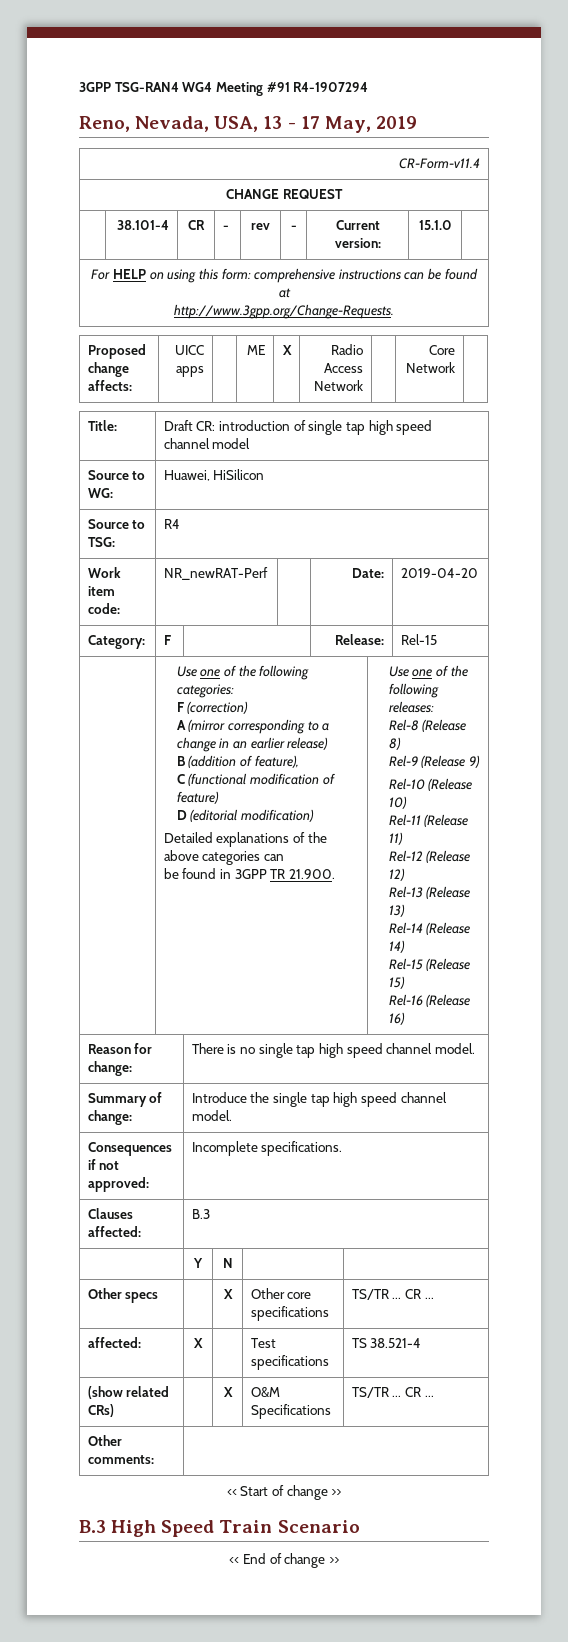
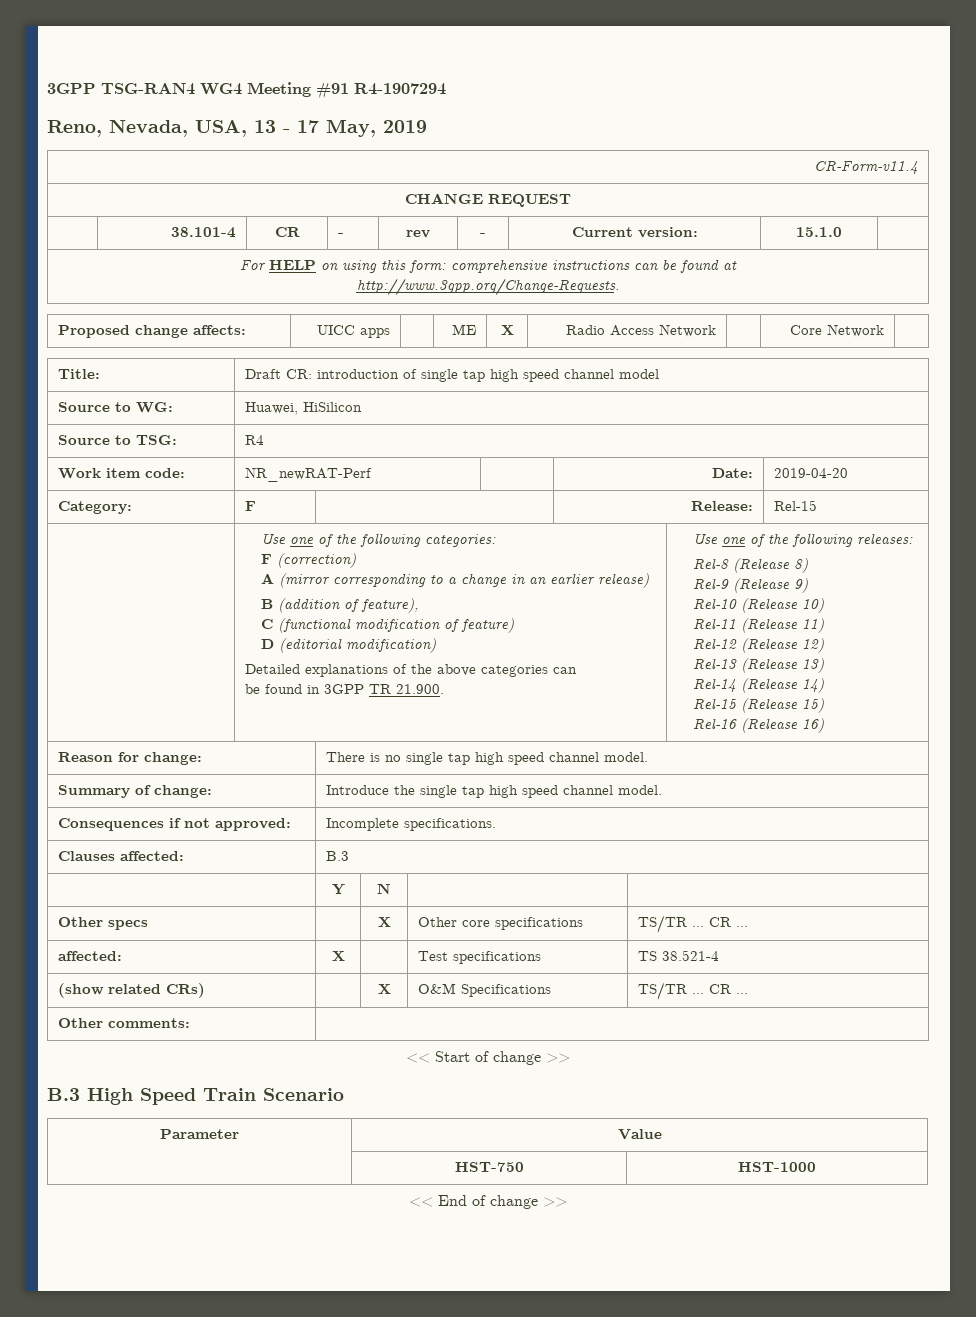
(360, 1526) none -> [160,1129,239,1139] [617,1129,662,1140] [454,1162,524,1172] [738,1162,816,1172] // Parameter | Value // | HST-750 | HST-1000

